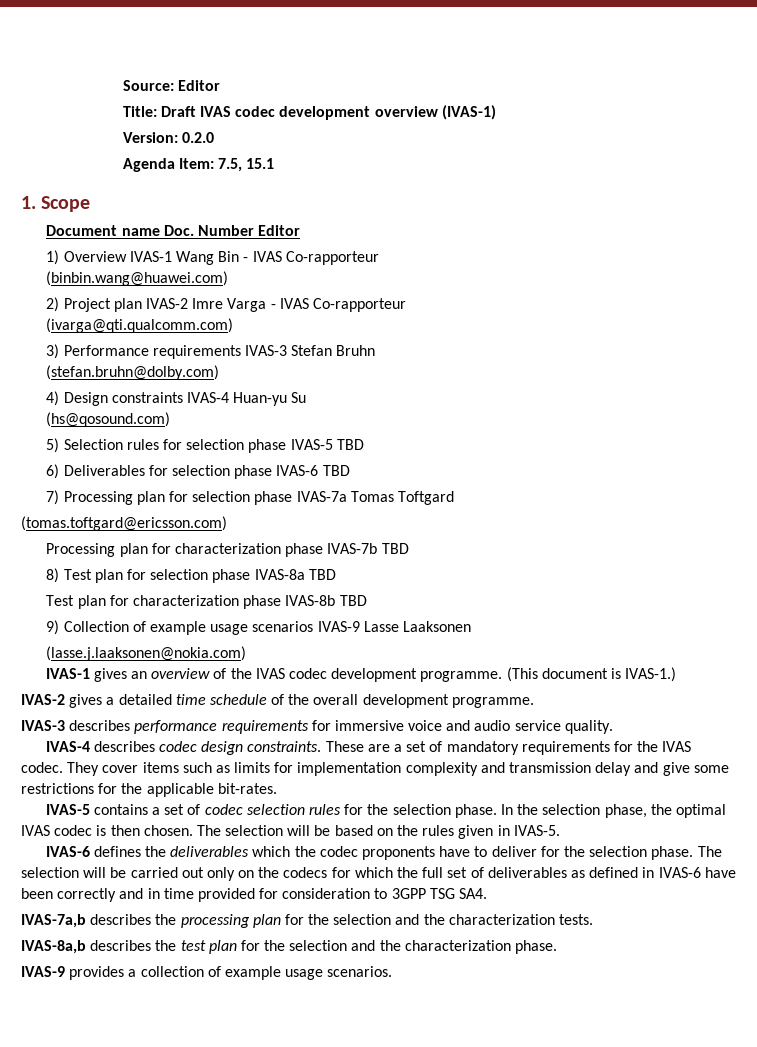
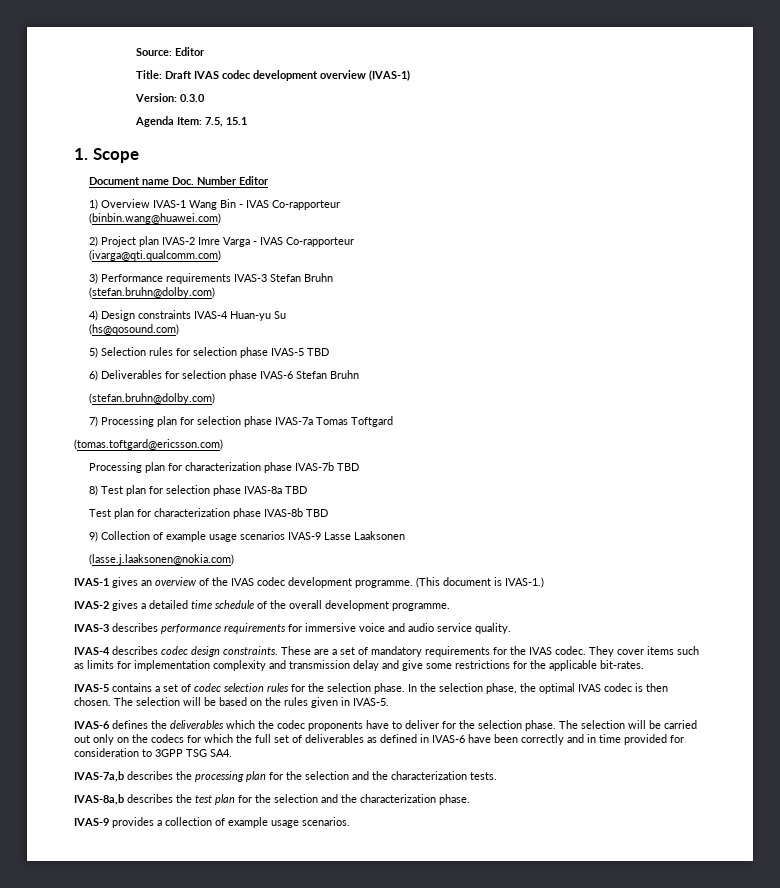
[181,132,214,143] 0.2.0 -> [179,94,205,102] 0.3.0
[322,465,350,476] TBD -> [296,370,360,379] [89,393,216,404] Stefan Bruhn // (stefan.bruhn@dolby.com)

